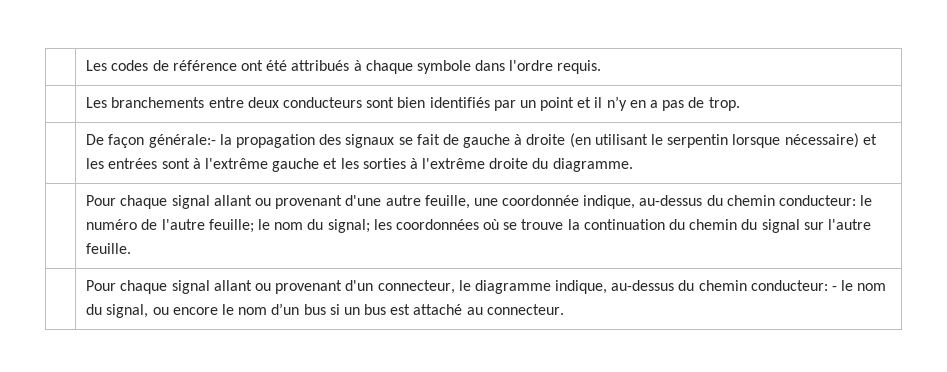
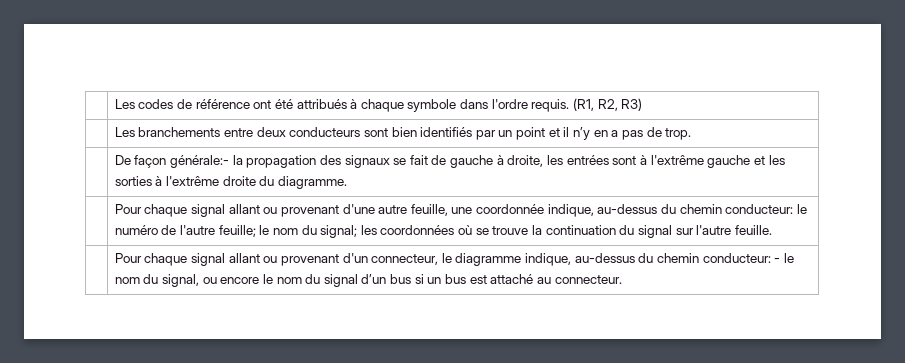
(602, 67) none -> [573,98,643,111] (R1, R2, R3)
[526,133,877,148] droite (en utilisant le serpentin lorsque nécessaire) et -> [507,155,544,167] droite,
[689,219,758,230] chemin du -> (635, 230) none
(268, 311) none -> [305,274,358,287] du signal

